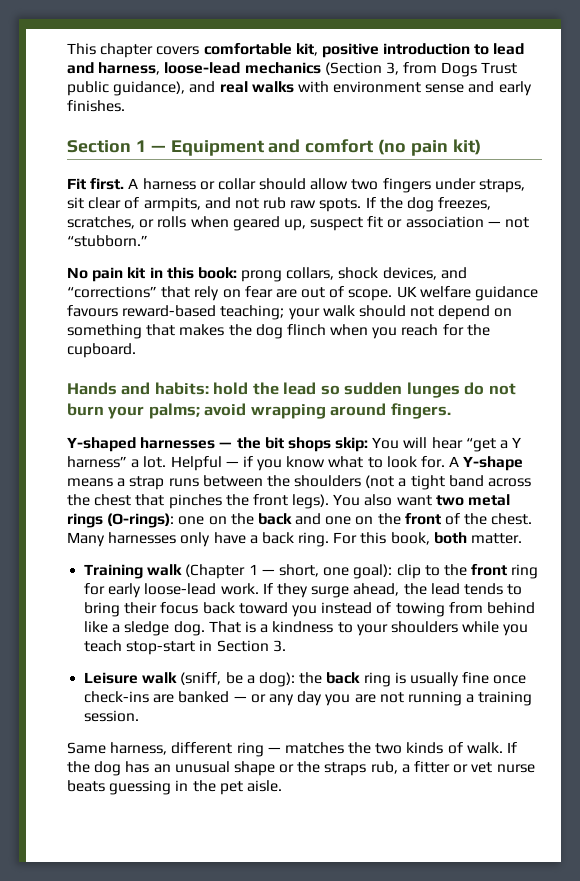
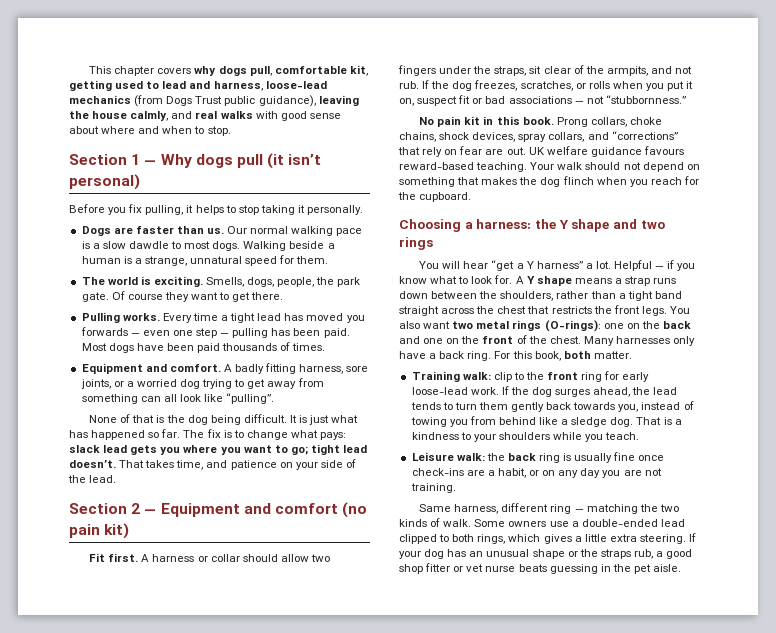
[203,43,471,58] comfortable kit, positive introduction -> [194,65,368,76] [69,80,144,91] why dogs pull, comfortable kit, getting used
[324,62,438,75] (Section 3, from -> [134,95,164,107] (from
[189,81,532,96] [67,100,125,112] [67,140,146,153] and real walks with environment sense and early finishes. // Section 1 -> [318,95,359,106] [69,111,341,121] [69,126,231,136] [69,153,322,169] [69,174,140,190] [69,204,364,215] [81,226,363,236] [81,241,335,251] [81,255,329,266] [81,276,361,287] [81,291,284,302] [81,312,365,323] [80,327,350,338] [81,342,326,353] [81,363,369,374] [80,378,324,389] [81,393,275,404] [89,414,359,425] [69,429,347,440] [69,444,368,455] [69,459,356,470] [68,475,117,483] [69,503,141,514] leaving the house calmly, and real walks with good sense about where and when to stop. // Section 1 — Why dogs pull (it isn’t personal) // Before you fix pulling, it helps to stop taking it personally. // Dogs are faster than us. Our normal walking pace is a slow dawdle to most dogs. Walking beside a human is a strange, unnatural speed for them. // The world is exciting. Smells, dogs, people, the park gate. Of course they want to get there. // Pulling works. Every time a tight lead has moved you forwards — even one step — pulling has been paid. Most dogs have been paid thousands of times. // Equipment and comfort. A badly fitting harness, sore joints, or a worried dog trying to get away from something can all look like “pulling”. // None of that is the dog being difficult. It is just what has happened so far. The fix is to change what pays: slack lead gets you where you want to go; tight lead doesn’t. That takes time, and patience on your side of the lead. // Section 2
(476, 184) none -> [473,66,492,74] the
(140, 203) none -> [585,66,604,74] the
[263,197,362,212] rub raw spots. -> [399,81,419,89] rub.
[232,216,306,231] geared up, -> [645,81,694,91] [399,98,414,106] you put it on,
[405,216,484,228] association -> [485,96,572,104] bad associations
[67,235,148,247] “stubborn.” -> [605,95,686,104] “stubbornness.”
[197,267,437,282] book: prong collars, shock devices, -> [522,117,662,127] [399,132,585,142] book. Prong collars, choke chains, shock devices, spray collars,
[301,286,393,301] out of scope. -> [506,147,526,155] out.
[220,305,320,320] teaching; your -> [476,162,555,172] teaching. Your
[67,382,516,398] [67,403,451,419] [67,437,369,452] Hands and habits: hold the lead so sudden lunges do not burn your palms; avoid wrapping around fingers. // Y-shaped harnesses — the bit shops skip: -> [399,219,665,232] [399,237,433,250] Choosing a harness: the Y shape and two rings //
[463,456,524,471] Y-shape -> [526,276,572,286] Y shape
(199, 482) none -> [399,291,428,299] down
[294,475,395,488] shoulders (not -> [500,291,616,301] shoulders, rather than
(484, 481) none -> [399,306,439,316] straight
[168,494,330,509] pinches the front legs). -> [551,305,667,316] restricts the front legs.
[147,564,393,579] walk (Chapter 1 — short, one goal): -> [462,372,491,380] walk:
[276,583,350,598] they surge -> [510,387,591,397] the dog surges
[84,602,317,617] bring their focus back toward you -> [454,402,639,412] turn them gently back towards you,
(445, 609) none -> [449,419,468,427] you
[84,640,286,655] [84,672,295,687] teach stop-start in Section 3. // Leisure walk (sniff, be a dog): -> [605,432,640,440] [411,452,485,461] teach. // Leisure walk:
[178,691,266,703] banked — or -> [487,468,556,478] a habit, or on
[407,691,533,706] [84,710,140,722] running a training session. -> [410,483,456,493] training.
[284,742,344,754] matches -> [586,504,638,514] matching
[507,742,518,753] [67,761,90,773] If the -> [474,519,685,527] [399,533,697,544] [399,551,421,559] Some owners use a double-ended lead clipped to both rings, which gives a little extra steering. If your
(410, 768) none -> [666,549,693,559] [399,564,423,574] good shop

